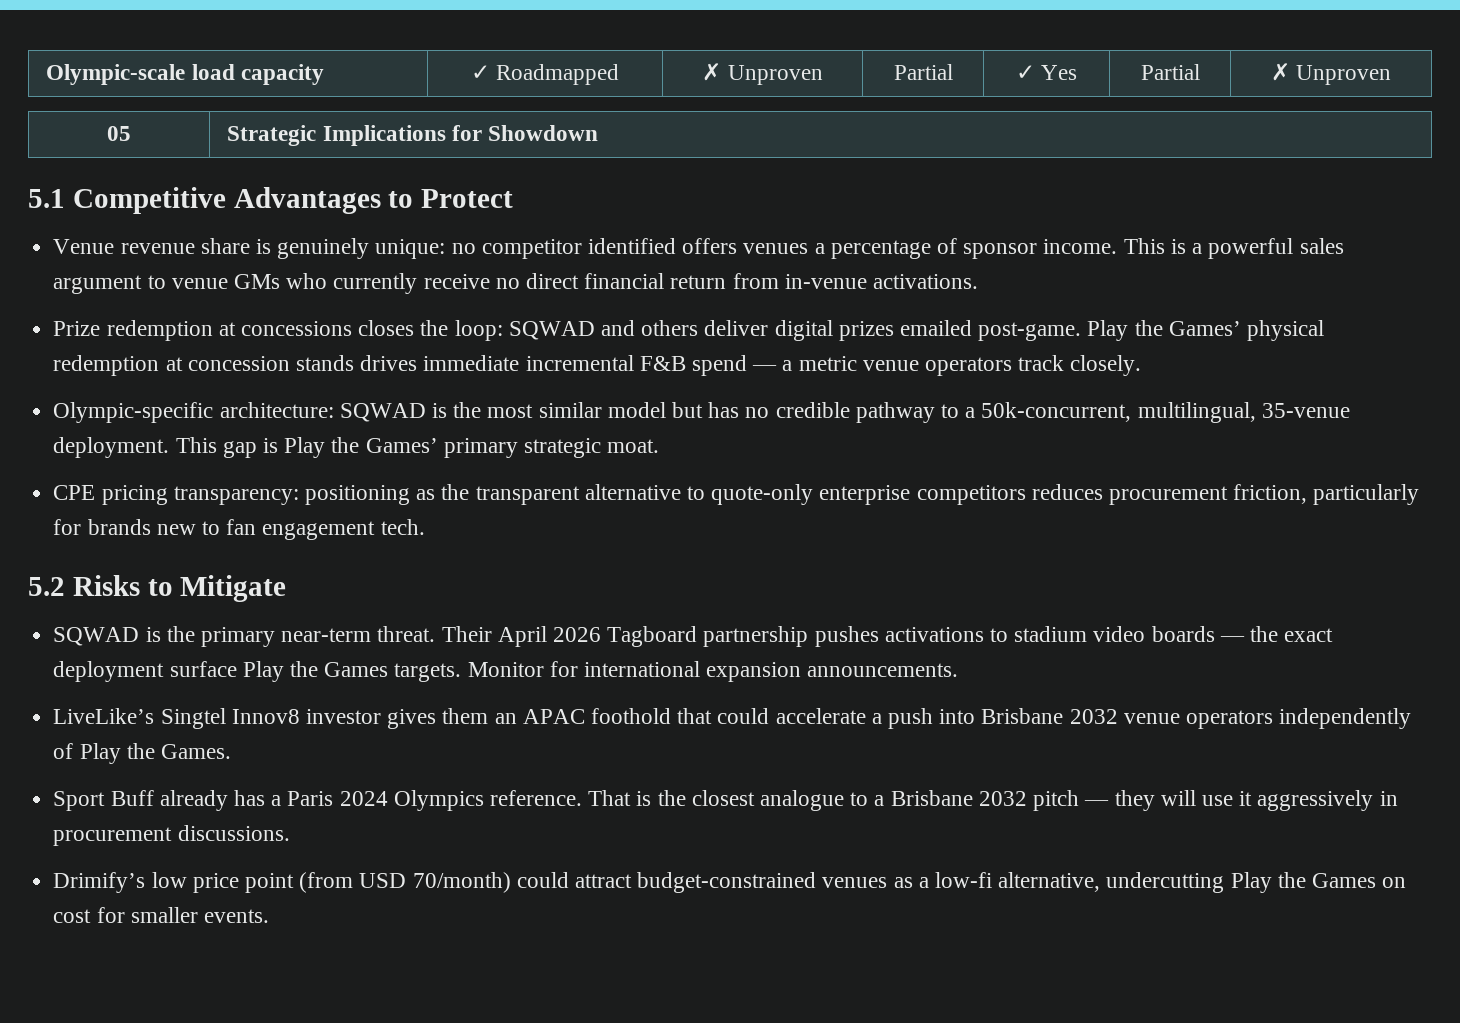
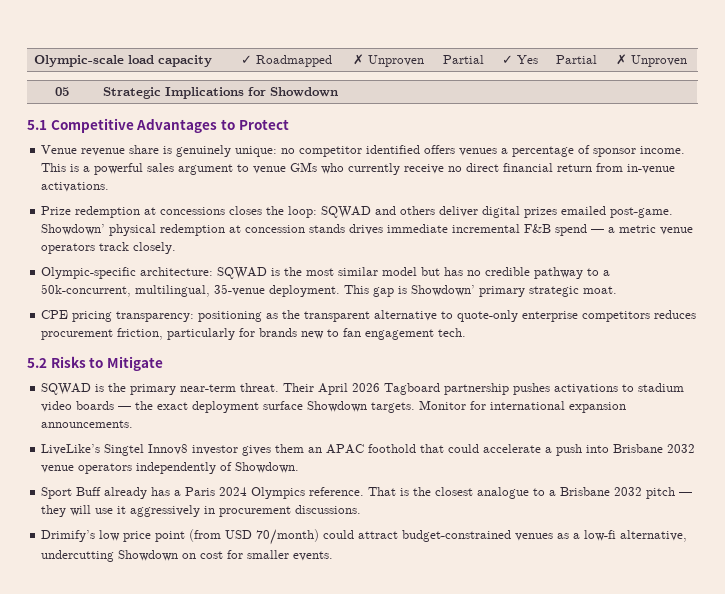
[1087,320,1241,341] Play the Games’ -> [41,224,106,235] Showdown’
[284,437,438,458] Play the Games’ -> [411,285,476,296] Showdown’
[242,661,389,682] Play the Games -> [307,401,368,412] Showdown
[79,743,231,764] Play the Games. -> [235,462,300,473] Showdown.
[1230,872,1377,893] Play the Games -> [118,550,179,561] Showdown

